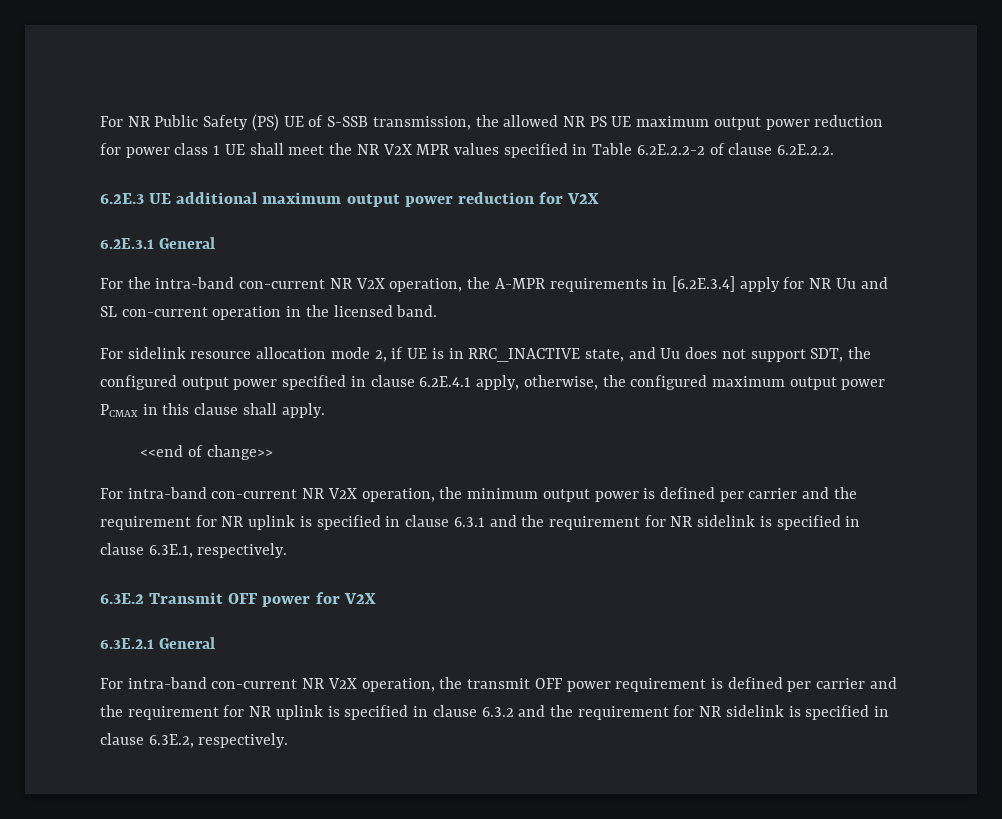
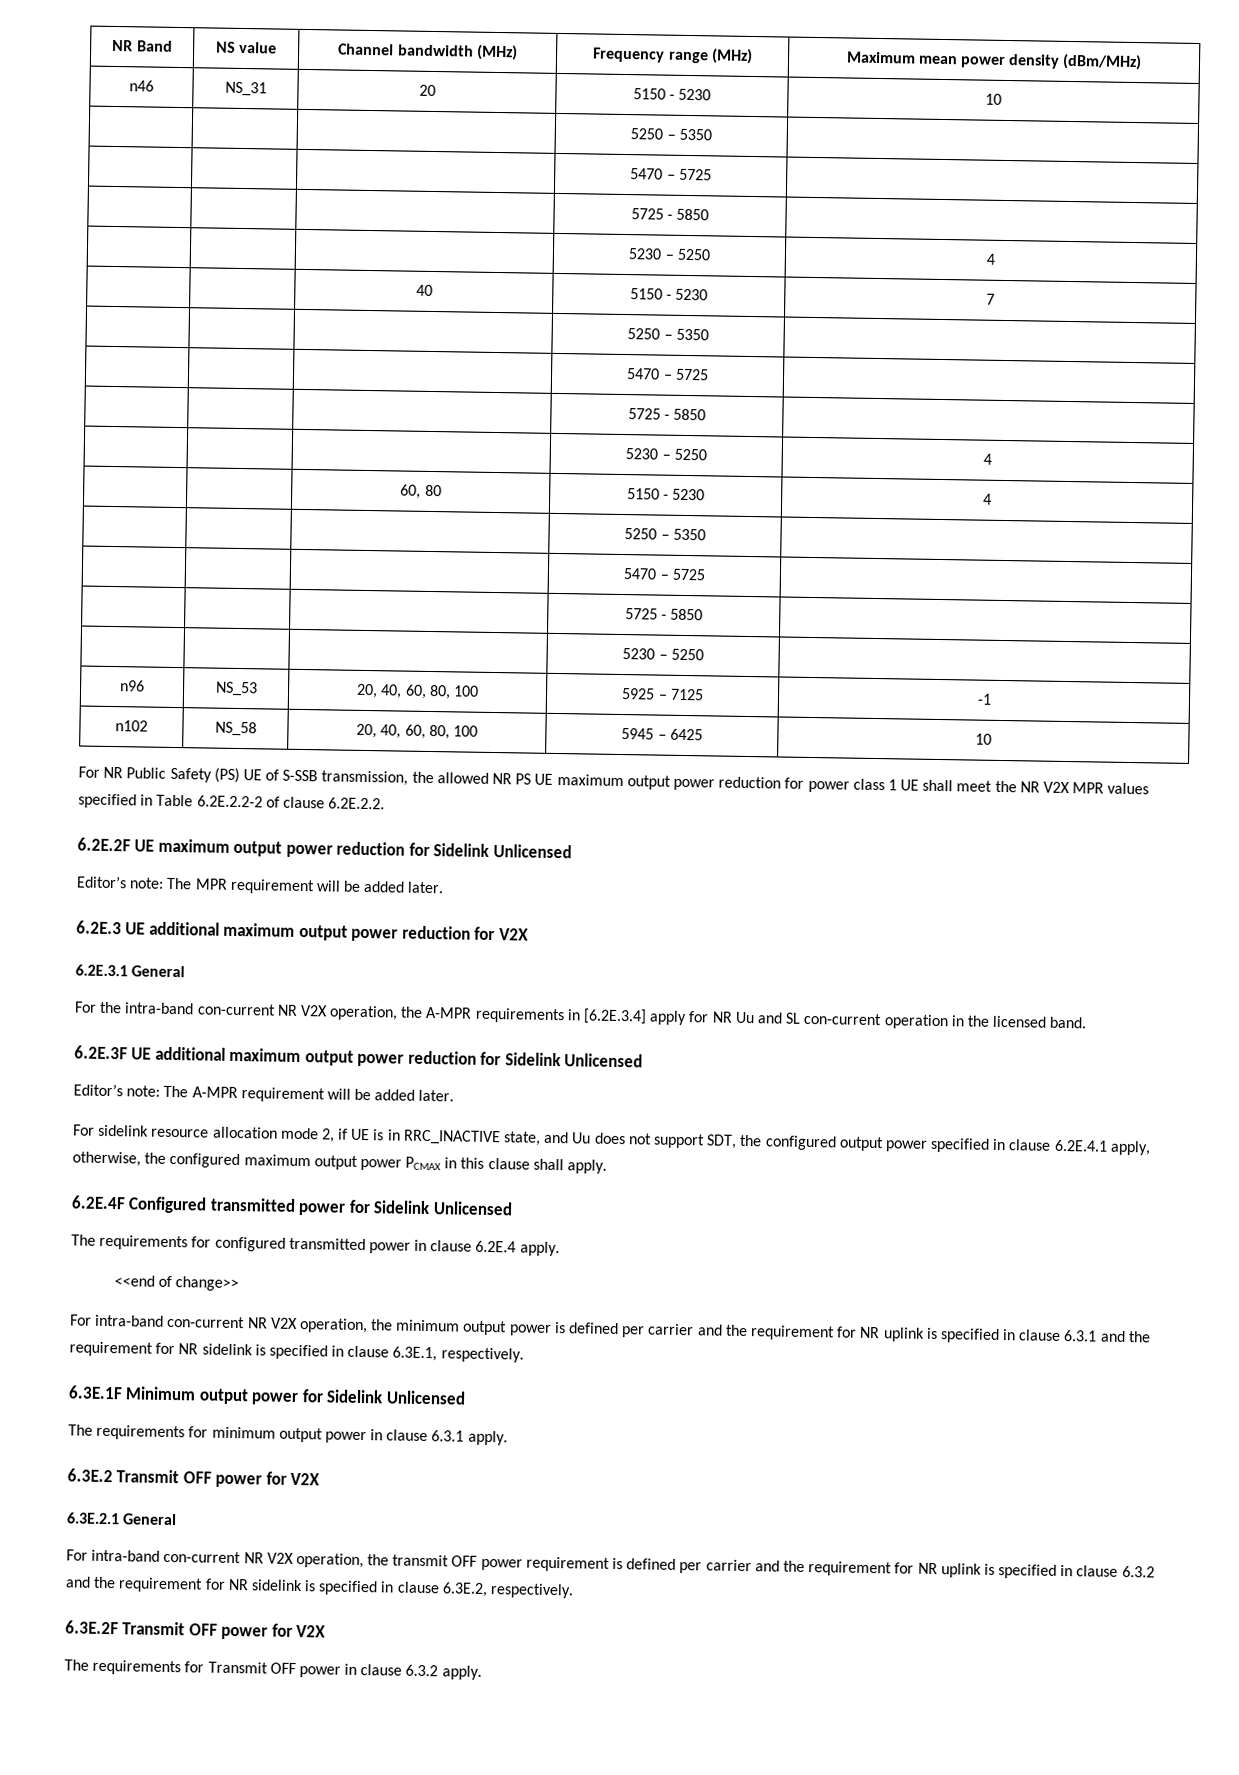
(100, 121) none -> [112,39,173,52] [215,41,278,54] [338,43,518,61] [592,47,753,64] [845,51,1143,71] [129,80,154,92] [224,81,267,97] [418,84,436,97] [632,88,712,101] [985,93,1002,105] [630,128,712,141] [630,168,712,181] [630,208,710,221] [628,248,711,261] [986,253,995,265] [415,284,433,296] [629,288,709,301] [986,293,995,305] [627,328,709,341] [626,368,709,381] [627,408,707,421] [625,448,707,461] [983,453,992,465] [400,484,442,499] [626,488,706,501] [983,493,992,505] [624,528,706,541] [623,568,706,581] [624,608,704,621] [622,648,704,661] [120,680,145,692] [214,681,258,697] [356,683,479,700] [621,688,704,701] [976,693,992,705] [115,720,148,732] [214,721,257,737] [356,723,478,740] [621,728,703,741] [975,733,992,745] NR Band | NS value | Channel bandwidth (MHz) | Frequency range (MHz) | Maximum mean power density (dBm/MHz) // n46 | NS_31 | 20 | 5150 - 5230 | 10 // | | | 5250 – 5350 | // | | | 5470 – 5725 | // | | | 5725 - 5850 | // | | | 5230 – 5250 | 4 // | | 40 | 5150 - 5230 | 7 // | | | 5250 – 5350 | // | | | 5470 – 5725 | // | | | 5725 - 5850 | // | | | 5230 – 5250 | 4 // | | 60, 80 | 5150 - 5230 | 4 // | | | 5250 – 5350 | // | | | 5470 – 5725 | // | | | 5725 - 5850 | // | | | 5230 – 5250 | // n96 | NS_53 | 20, 40, 60, 80, 100 | 5925 – 7125 | -1 // n102 | NS_58 | 20, 40, 60, 80, 100 | 5945 – 6425 | 10 //
(835, 149) none -> [77,837,572,859] [76,875,445,895] // 6.2E.2F UE maximum output power reduction for Sidelink Unlicensed // Editor’s note: The MPR requirement will be added later.
(438, 311) none -> [74,1045,644,1068] [73,1083,455,1103] // 6.2E.3F UE additional maximum output power reduction for Sidelink Unlicensed // Editor’s note: The A-MPR requirement will be added later.
(325, 410) none -> [71,1195,513,1216] [71,1234,560,1257] // 6.2E.4F Configured transmitted power for Sidelink Unlicensed // The requirements for configured transmitted power in clause 6.2E.4 apply.
(288, 550) none -> [68,1385,466,1406] [68,1424,508,1446] // 6.3E.1F Minimum output power for Sidelink Unlicensed // The requirements for minimum output power in clause 6.3.1 apply.
(289, 740) none -> [65,1620,327,1640] [64,1659,482,1680] // 6.3E.2F Transmit OFF power for V2X // The requirements for Transmit OFF power in clause 6.3.2 apply.

